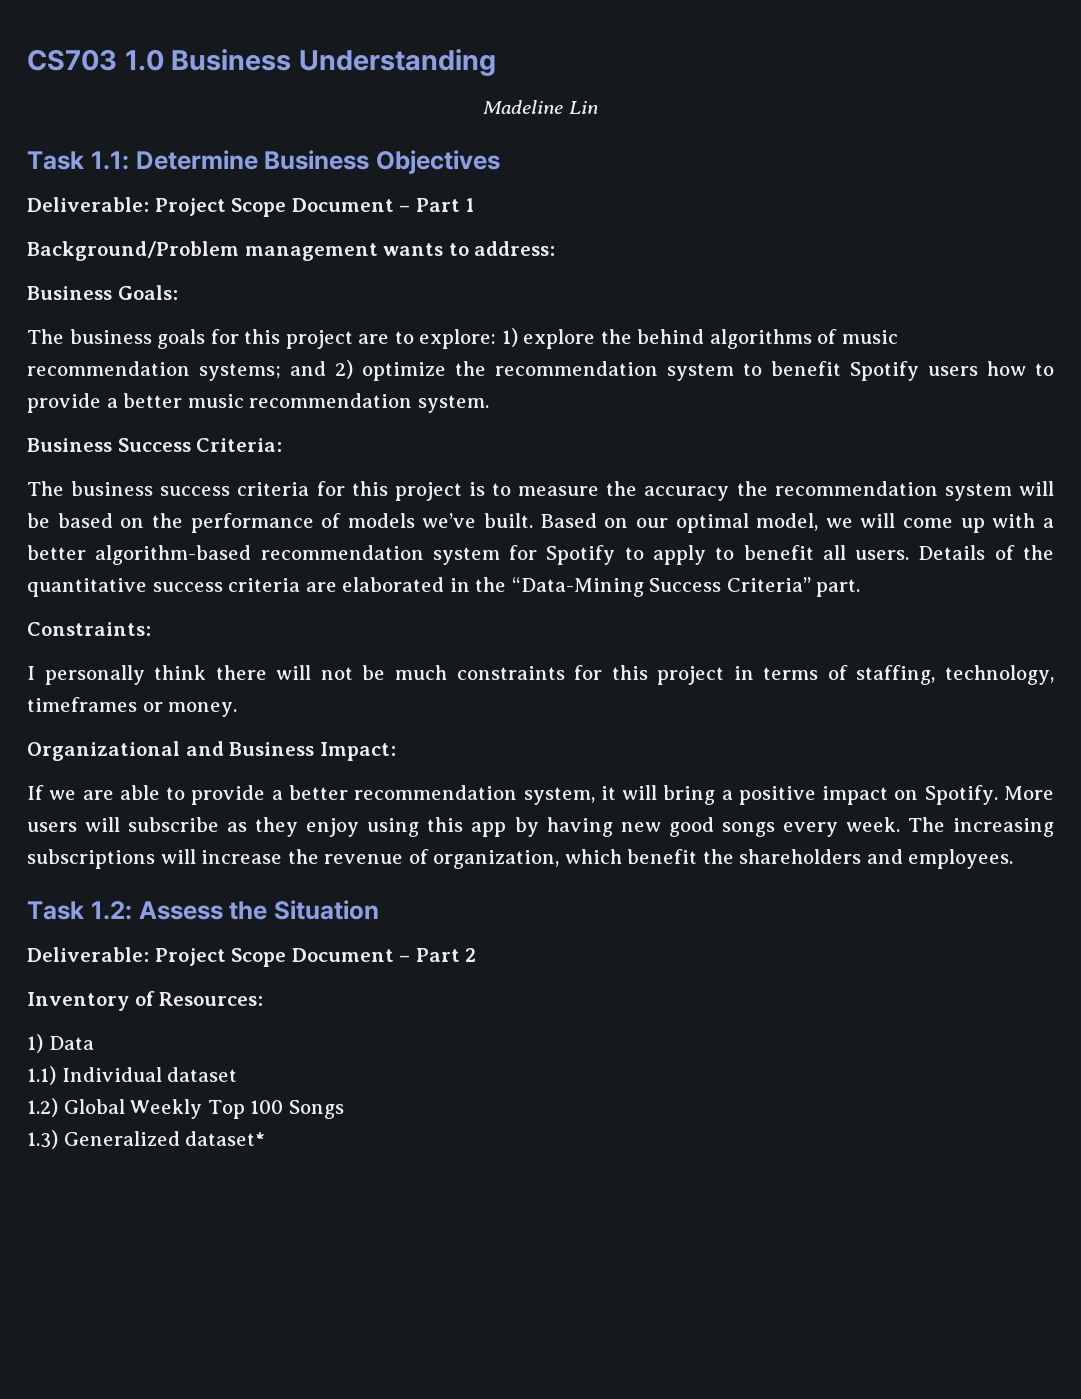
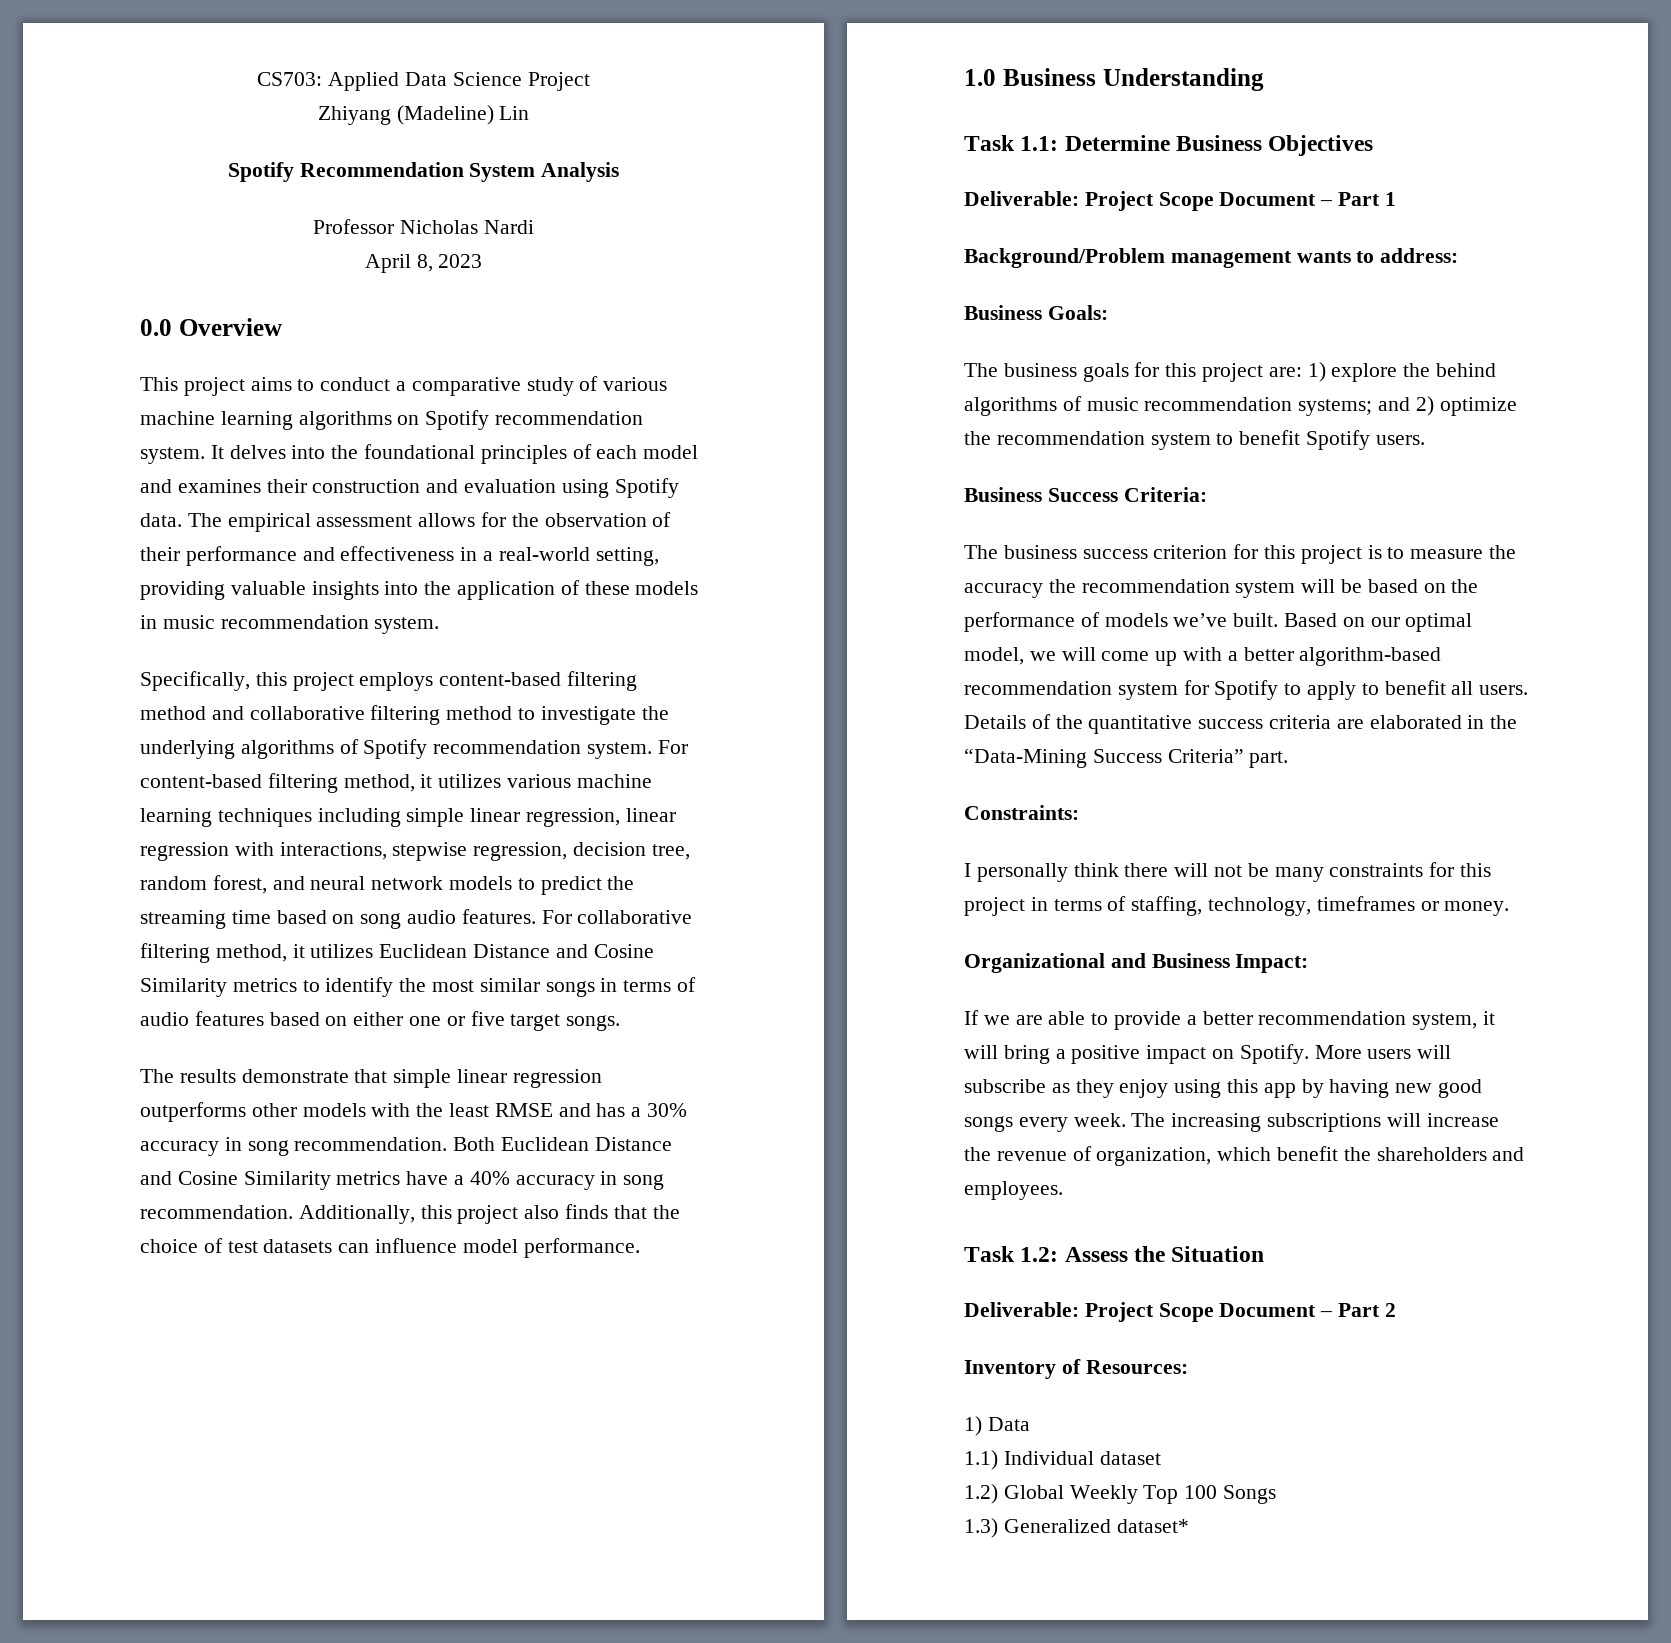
[27,49,117,71] CS703 -> [257,72,590,91] [317,105,530,125] [227,162,620,182] [313,219,534,234] [364,254,483,273] [140,318,282,336] [140,376,668,396] [140,410,644,430] [140,444,699,464] [140,478,679,498] [140,512,672,532] [140,546,659,566] [140,580,699,600] [140,615,440,634] [140,671,638,691] [140,705,669,725] [140,739,688,759] [140,773,652,793] [140,808,676,827] [140,842,690,861] [140,875,635,895] [140,909,693,929] [140,943,654,963] [140,977,697,997] [140,1011,621,1031] [140,1069,602,1088] [140,1102,688,1122] [140,1137,672,1156] [140,1171,665,1190] [140,1204,680,1224] [140,1238,640,1258] CS703: Applied Data Science Project // Zhiyang (Madeline) Lin // Spotify Recommendation System Analysis // Professor Nicholas Nardi // April 8, 2023 // 0.0 Overview // This project aims to conduct a comparative study of various machine learning algorithms on Spotify recommendation system. It delves into the foundational principles of each model and examines their construction and evaluation using Spotify data. The empirical assessment allows for the observation of their performance and effectiveness in a real-world setting, providing valuable insights into the application of these models in music recommendation system. // Specifically, this project employs content-based filtering method and collaborative filtering method to investigate the underlying algorithms of Spotify recommendation system. For content-based filtering method, it utilizes various machine learning techniques including simple linear regression, linear regression with interactions, stepwise regression, decision tree, random forest, and neural network models to predict the streaming time based on song audio features. For collaborative filtering method, it utilizes Euclidean Distance and Cosine Similarity metrics to identify the most similar songs in terms of audio features based on either one or five target songs. // The results demonstrate that simple linear regression outperforms other models with the least RMSE and has a 30% accuracy in song recommendation. Both Euclidean Distance and Cosine Similarity metrics have a 40% accuracy in song recommendation. Additionally, this project also finds that the choice of test datasets can influence model performance. //
[483,100,598,114] // Madeline Lin -> (1264, 79) none
[358,329,497,349] are to explore: -> [1268,367,1302,377] are:
[928,361,1054,376] [27,393,489,413] users how to provide a better music recommendation system. -> [1375,435,1425,445] users.
[237,482,310,496] criteria -> [1153,545,1228,559] criterion
[394,665,447,680] much -> [1274,867,1324,882] many

